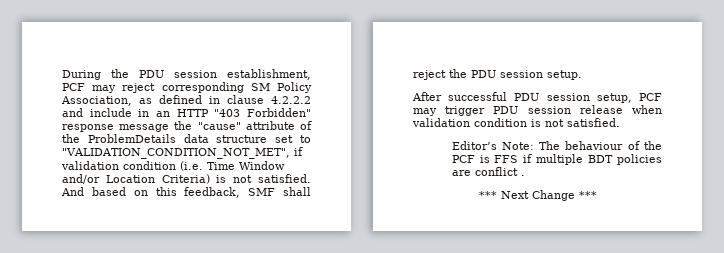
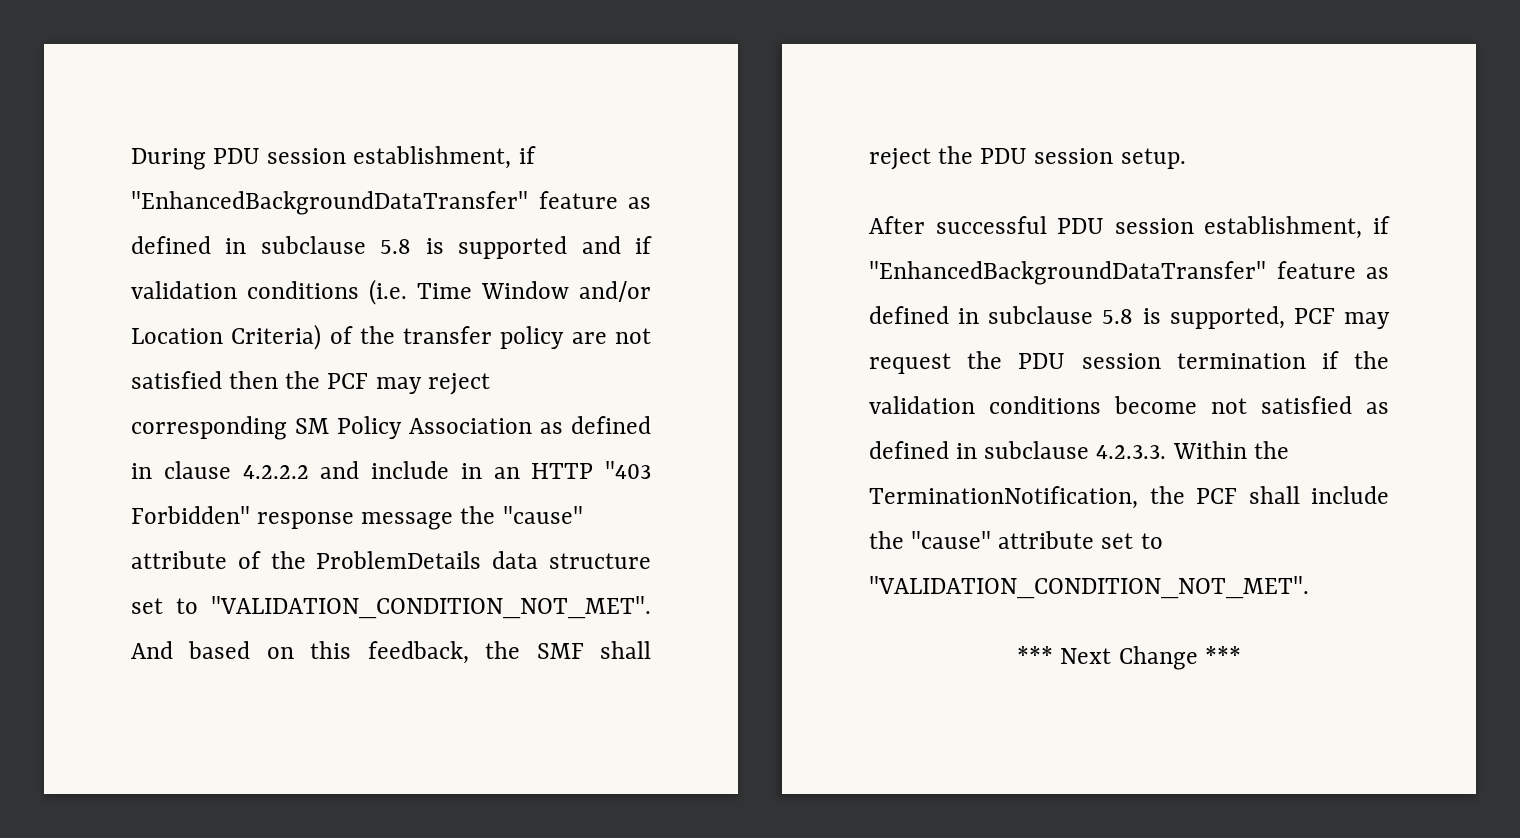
[111,69,311,80] the PDU session establishment, -> [213,146,536,169] [131,191,651,215] [131,236,652,259] [131,279,651,305] [131,324,651,350] [131,371,321,389] PDU session establishment, if "EnhancedBackgroundDataTransfer" feature as defined in subclause 5.8 is supported and if validation conditions (i.e. Time Window and/or Location Criteria) of the transfer policy are not satisfied then the
[61,96,132,106] Association, -> [409,418,532,434] Association
[62,147,303,159] [61,161,285,171] [62,174,311,184] "VALIDATION_CONDITION_NOT_MET", if validation condition (i.e. Time Window and/or Location Criteria) is not satisfied. -> [211,596,651,619] "VALIDATION_CONDITION_NOT_MET".
(241, 192) none -> [485,641,521,659] the
[596,93,662,103] [413,105,662,116] [412,118,620,127] [451,141,662,150] [451,154,662,165] [451,167,525,176] setup, PCF may trigger PDU session release when validation condition is not satisfied. // Editor’s Note: The behaviour of the PCF is FFS if multiple BDT policies are conflict . -> [1204,216,1390,239] [869,261,1389,285] [869,306,1390,329] [869,351,1389,374] [869,396,1389,414] [869,441,1289,459] [869,486,1389,509] [869,531,1163,549] [869,576,1309,599] establishment, if "EnhancedBackgroundDataTransfer" feature as defined in subclause 5.8 is supported, PCF may request the PDU session termination if the validation conditions become not satisfied as defined in subclause 4.2.3.3. Within the TerminationNotification, the PCF shall include the "cause" attribute set to "VALIDATION_CONDITION_NOT_MET".

